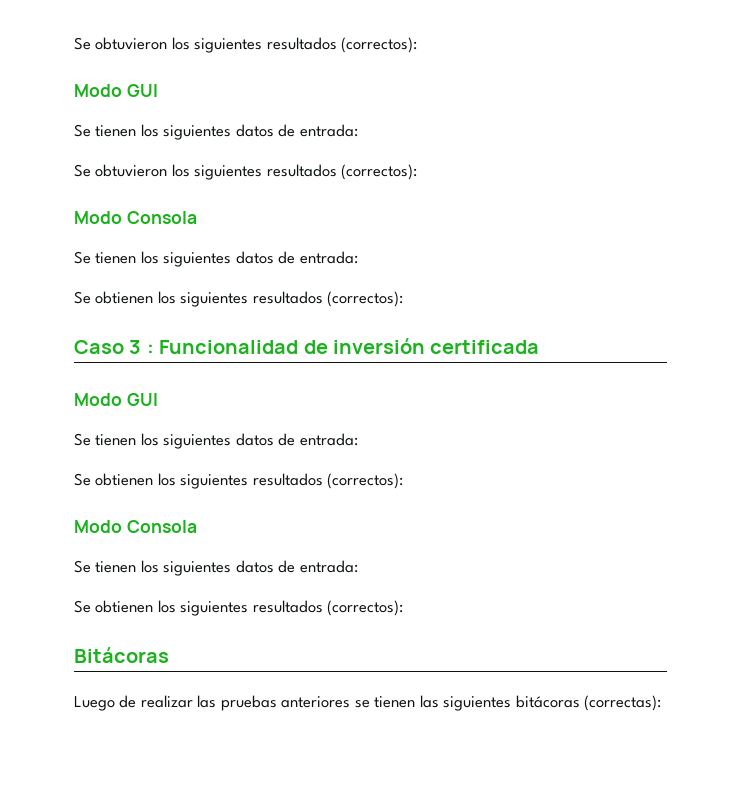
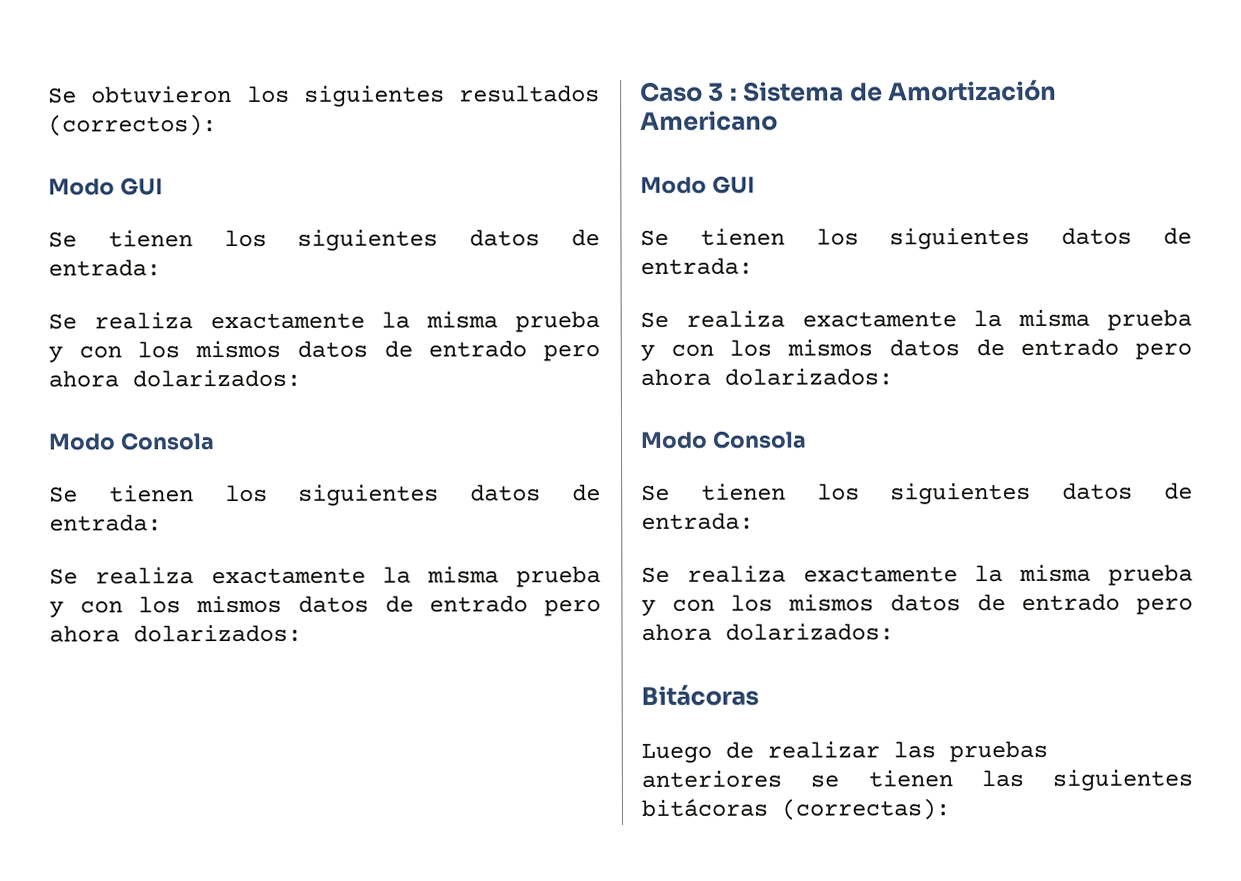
[95,164,418,180] obtuvieron los siguientes resultados (correctos): -> [93,311,600,333] [48,340,600,363] [48,369,301,388] realiza exactamente la misma prueba y con los mismos datos de entrado pero ahora dolarizados:
[95,291,404,307] obtienen los siguientes resultados (correctos): -> [94,566,601,588] [49,595,601,618] [49,624,302,643] realiza exactamente la misma prueba y con los mismos datos de entrado pero ahora dolarizados:
[159,338,540,354] Funcionalidad de inversión certificada -> [743,79,1058,102] [640,110,778,131] Sistema de Amortización Americano
[95,473,404,489] obtienen los siguientes resultados (correctos): -> [685,309,1192,331] [640,338,1192,361] [640,368,893,386] realiza exactamente la misma prueba y con los mismos datos de entrado pero ahora dolarizados:
[95,600,404,616] obtienen los siguientes resultados (correctos): -> [686,564,1193,586] [641,593,1193,616] [641,623,894,641] realiza exactamente la misma prueba y con los mismos datos de entrado pero ahora dolarizados:

